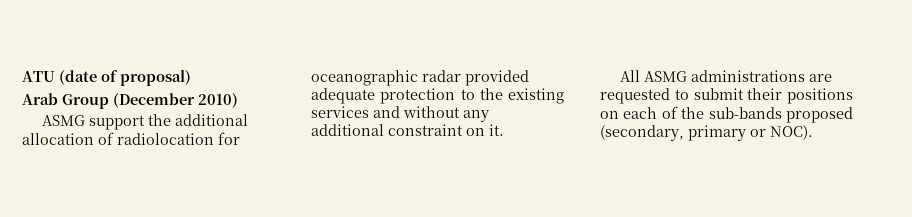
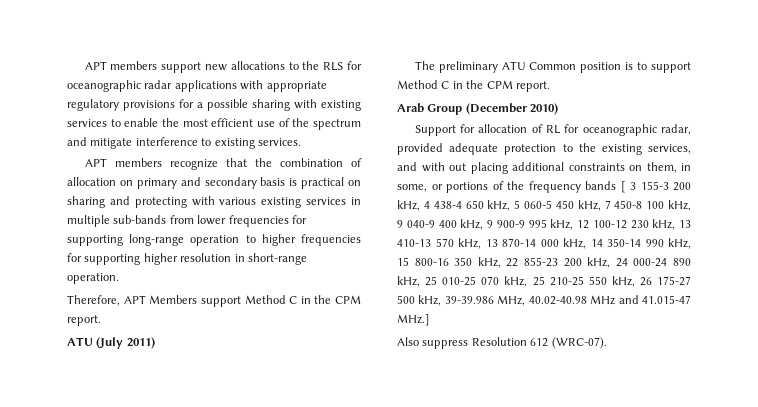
[22,70,191,86] ATU (date of proposal) -> [84,61,362,73] [67,80,327,92] [67,99,361,111] [67,118,361,130] [67,137,301,149] [84,158,362,170] [67,177,361,189] [67,196,361,208] [67,215,307,227] [67,234,361,246] [67,253,307,265] [67,273,119,284] [67,295,361,307] [67,315,101,326] [67,337,155,349] [414,61,691,73] [397,80,550,92] APT members support new allocations to the RLS for oceanographic radar applications with appropriate regulatory provisions for a possible sharing with existing services to enable the most efficient use of the spectrum and mitigate interference to existing services. // APT members recognize that the combination of allocation on primary and secondary basis is practical on sharing and protecting with various existing services in multiple sub-bands from lower frequencies for supporting long-range operation to higher frequencies for supporting higher resolution in short-range operation. // Therefore, APT Members support Method C in the CPM report. // ATU (July 2011) // The preliminary ATU Common position is to support Method C in the CPM report.
[41,114,248,130] ASMG support the additional -> [414,124,476,136] Support for
[117,132,240,145] [311,70,461,86] radiolocation for oceanographic radar -> [546,124,691,136] RL for oceanographic radar,
[311,106,489,122] [311,124,504,136] [619,70,832,82] [600,88,853,104] [600,106,853,123] [600,125,813,141] services and without any additional constraint on it. // All ASMG administrations are requested to submit their positions on each of the sub-bands proposed (secondary, primary or NOC). -> [648,144,691,154] [397,162,691,174] [397,181,691,193] [397,200,691,211] [397,219,691,230] [397,238,691,249] [397,257,691,268] [397,276,691,287] [397,295,691,306] [397,314,430,326] [397,337,607,349] services, and with out placing additional constraints on them, in some, or portions of the frequency bands [ 3 155-3 200 kHz, 4 438-4 650 kHz, 5 060-5 450 kHz, 7 450-8 100 kHz, 9 040-9 400 kHz, 9 900-9 995 kHz, 12 100-12 230 kHz, 13 410-13 570 kHz, 13 870-14 000 kHz, 14 350-14 990 kHz, 15 800-16 350 kHz, 22 855-23 200 kHz, 24 000-24 890 kHz, 25 010-25 070 kHz, 25 210-25 550 kHz, 26 175-27 500 kHz, 39-39.986 MHz, 40.02-40.98 MHz and 41.015-47 MHz.] // Also suppress Resolution 612 (WRC-07).

